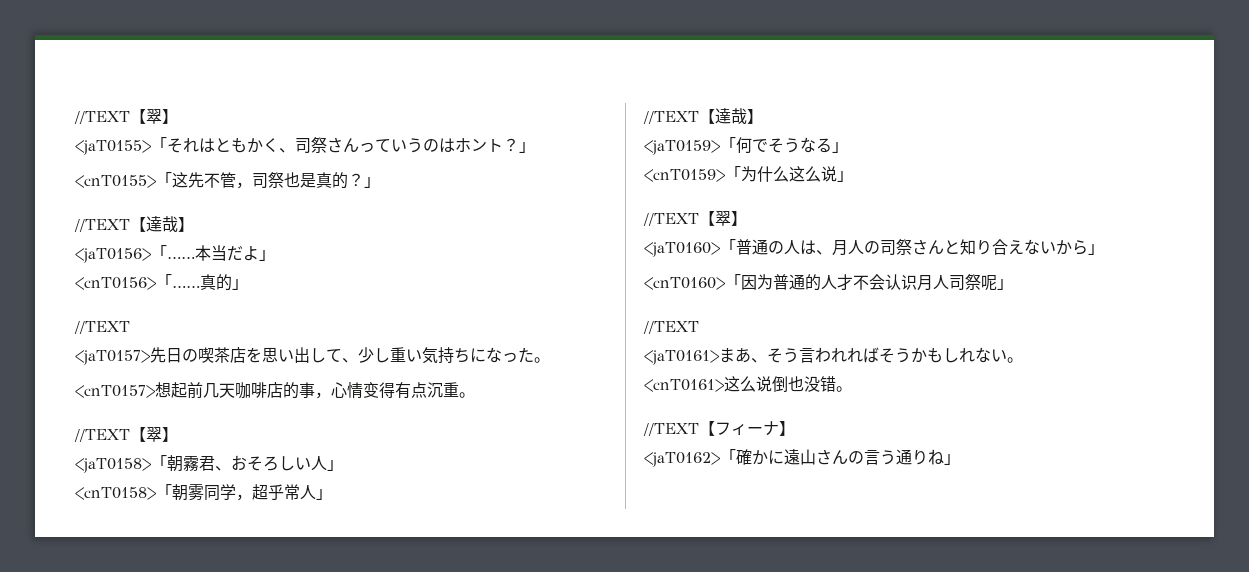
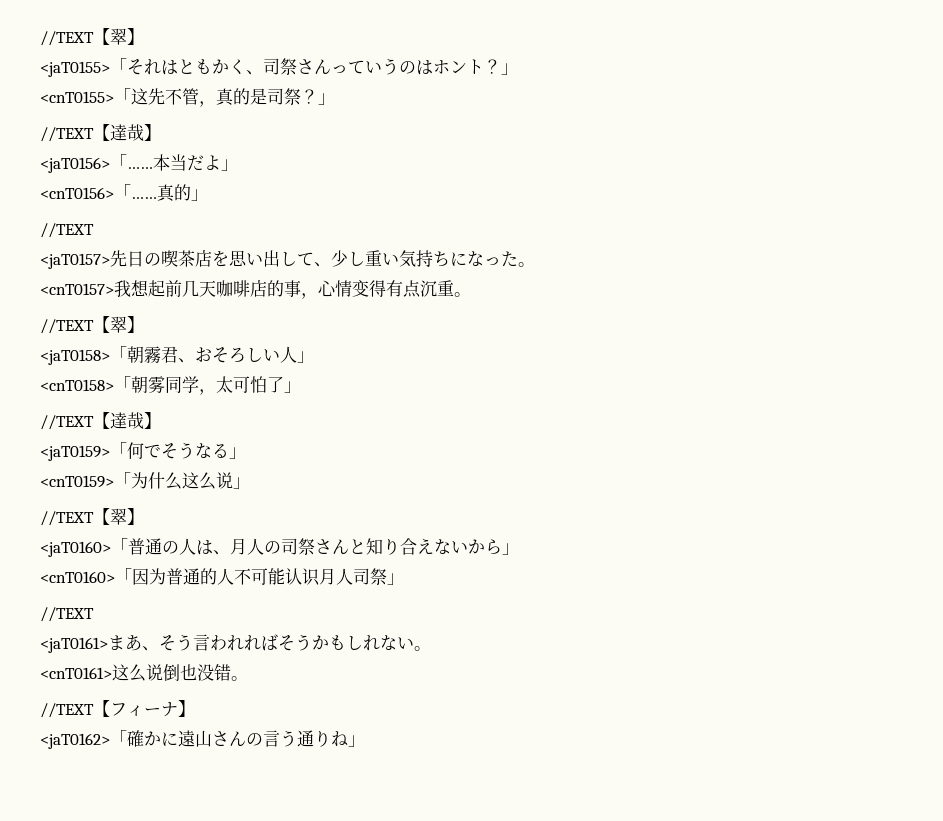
[252,172,348,189] 司祭也是真的 -> [216,88,301,106] 真的是司祭
(155, 391) none -> [114,280,131,297] 我
[252,484,316,500] 超乎常人 -> [216,376,284,393] 太可怕了
[837,274,885,290] 才不会 -> [234,568,285,585] 不可能
[981,275,997,291] 呢 -> (387, 576) none

